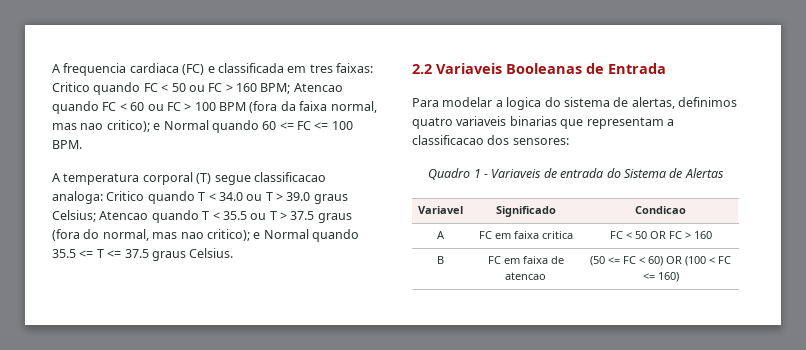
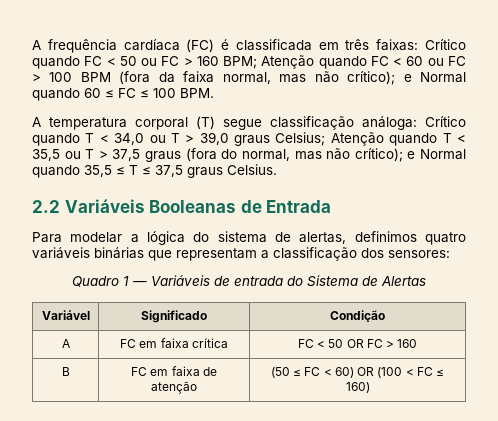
[52,63,373,76] [52,82,90,92] A frequencia cardiaca (FC) e classificada em tres faixas: Critico -> [32,39,466,53] A frequência cardíaca (FC) é classificada em três faixas: Crítico
[293,83,343,92] Atencao -> [261,55,315,69] Atenção
[80,120,150,132] nao critico); -> [314,71,396,85] não crítico);
[279,121,329,130] <= FC <= -> [105,88,149,98] ≤ FC ≤
[253,172,326,182] [52,191,311,204] classificacao analoga: Critico quando T < 34.0 ou T > 39.0 -> [270,116,466,130] [32,132,229,146] classificação análoga: Crítico quando T < 34,0 ou T > 39,0
[99,210,315,223] Atencao quando T < 35.5 ou T > 37.5 -> [330,132,466,146] [32,149,141,161] Atenção quando T < 35,5 ou T > 37,5
[180,229,359,242] [52,249,149,258] nao critico); e Normal quando 35.5 <= T <= 37.5 -> [326,148,467,162] [32,165,183,178] não crítico); e Normal quando 35,5 ≤ T ≤ 37,5
[436,63,502,74] Variaveis -> [64,199,145,213] Variáveis
[506,97,542,110] logica -> [147,231,185,245] lógica
[456,116,557,126] variaveis binarias -> [32,247,144,259] variáveis binárias
[412,135,484,145] classificacao -> [273,247,357,261] classificação
[484,169,542,178] - Variaveis -> [133,275,210,286] — Variáveis
[418,206,463,214] Variavel -> [41,310,90,320] Variável
[635,206,686,214] Condicao -> [330,310,385,322] Condição
[541,231,573,239] critica -> [191,338,228,348] crítica
[505,272,546,280] atencao -> [151,381,197,394] atenção
[608,257,620,264] <= -> [293,369,302,376] ≤
[642,273,655,280] <= -> [436,369,445,376] ≤

